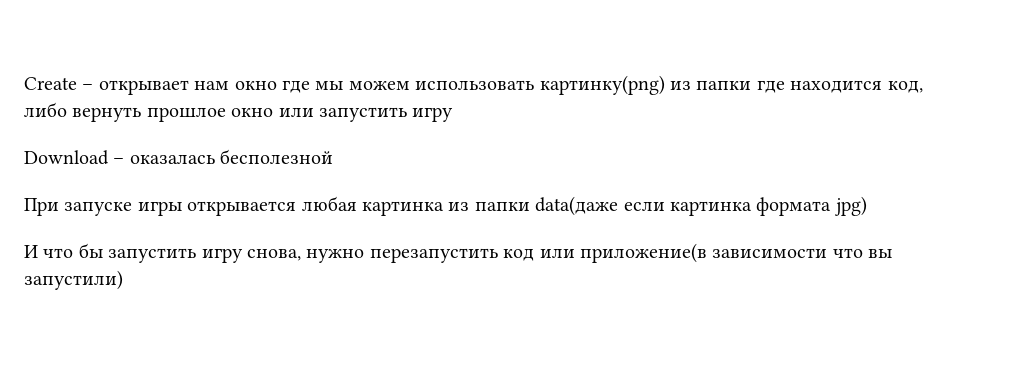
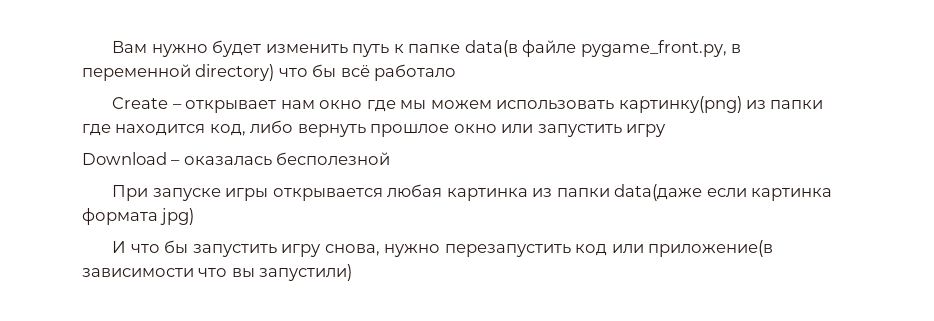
(24, 83) none -> [112,40,741,57] [82,64,457,81] Вам нужно будет изменить путь к папке data(в файле pygame_front.py, в переменной directory) что бы всё работало //

